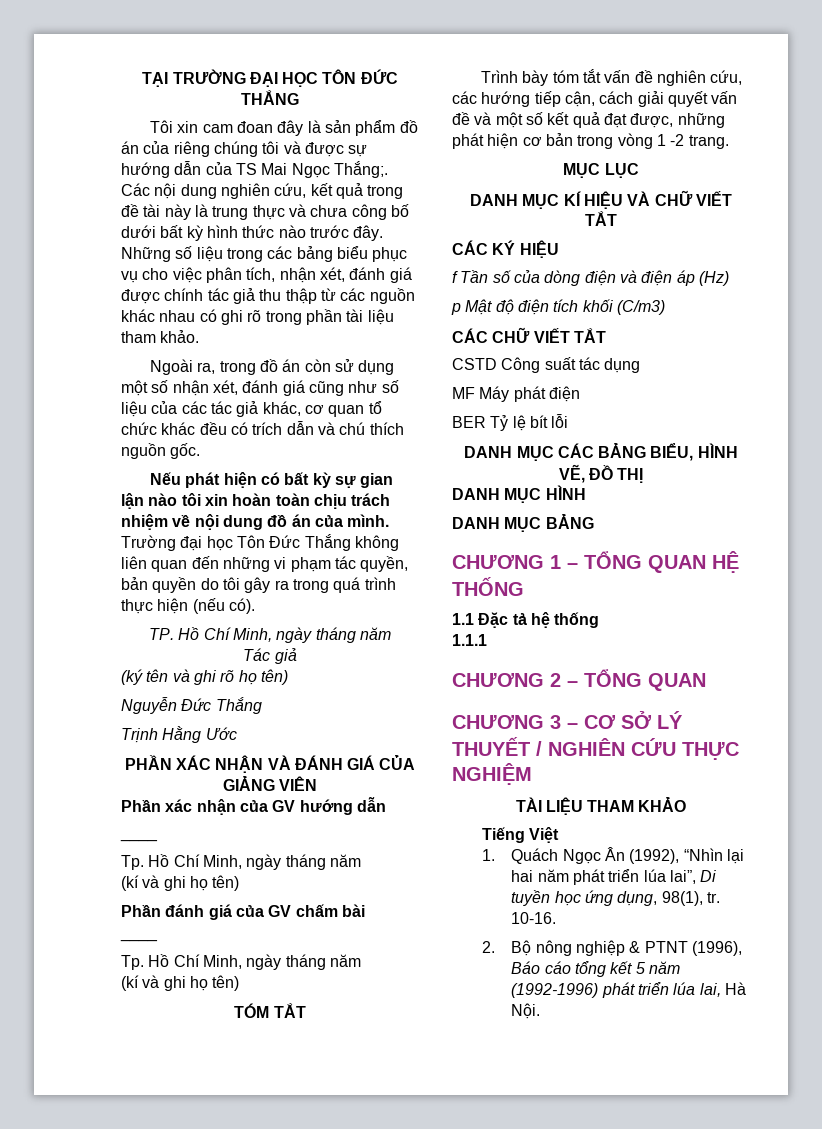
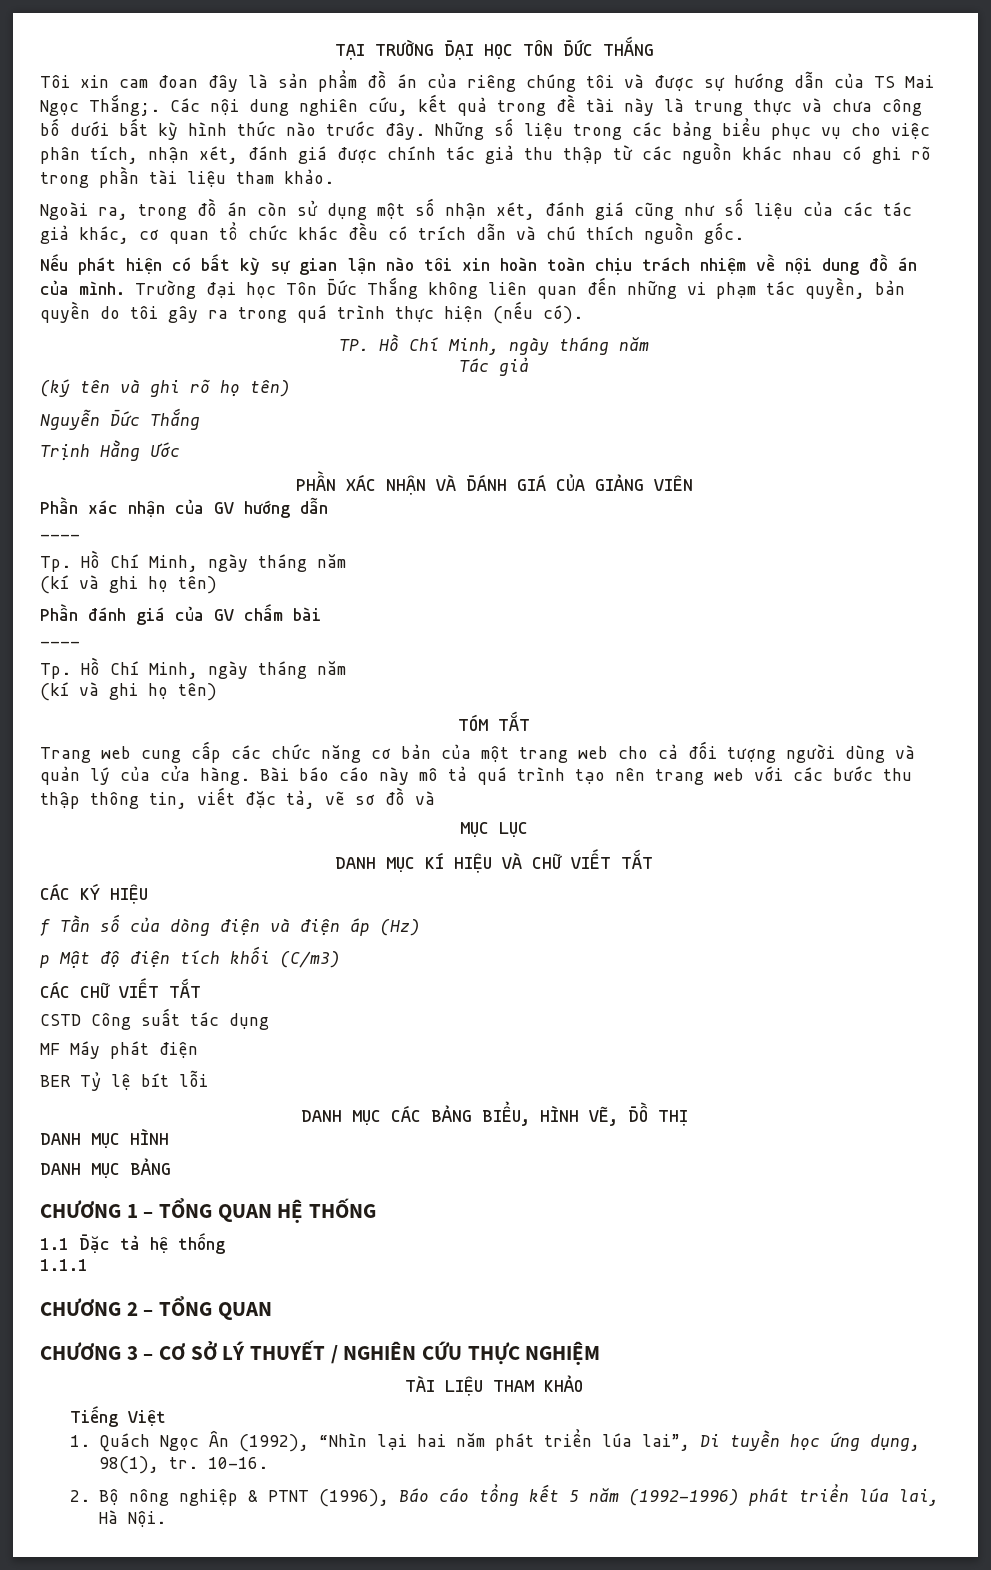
[481,69,743,86] [452,91,738,107] [452,112,725,128] [452,133,729,149] Trình bày tóm tắt vấn đề nghiên cứu, các hướng tiếp cận, cách giải quyết vấn đề và một số kết quả đạt được, những phát hiện cơ bản trong vòng 1 -2 trang. -> [40,741,915,763] [40,765,912,785] [40,787,435,809] Trang web cung cấp các chức năng cơ bản của một trang web cho cả đối tượng người dùng và quản lý của cửa hàng. Bài báo cáo này mô tả quá trình tạo nên trang web với các bước thu thập thông tin, viết đặc tả, vẽ sơ đồ và

